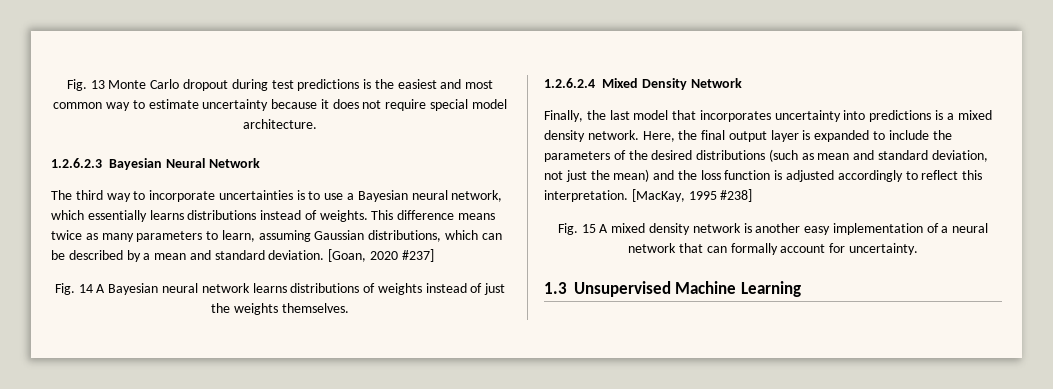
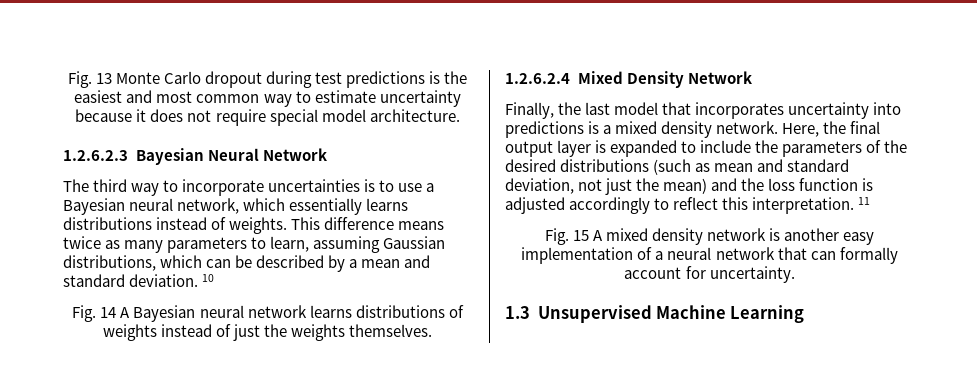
[328,249,434,262] [Goan, 2020 #237] -> [202,274,215,282] 10
[631,189,753,202] [MacKay, 1995 #238] -> [858,197,871,205] 11

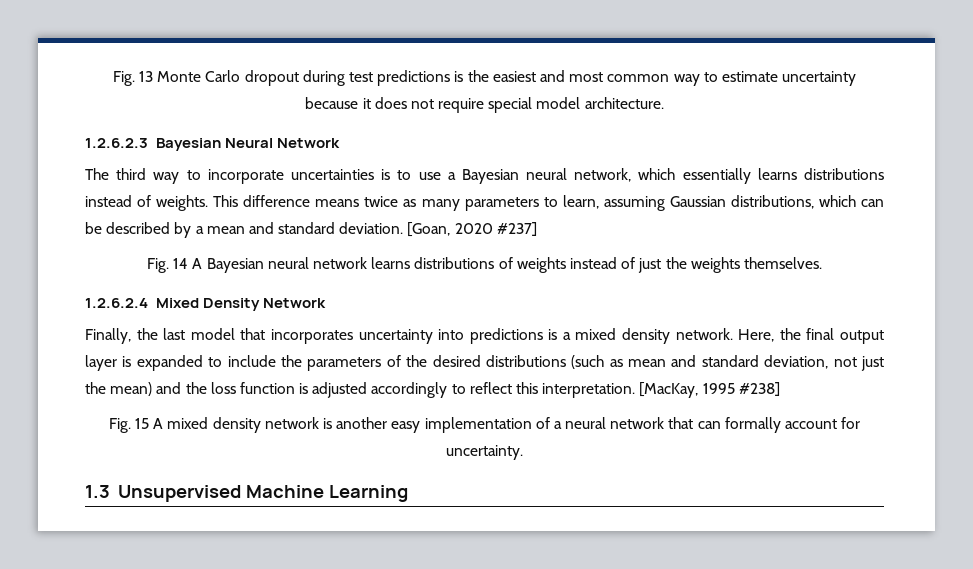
[202,274,215,282] 10 -> [407,222,537,237] [Goan, 2020 #237]
[858,197,871,205] 11 -> [639,382,780,398] [MacKay, 1995 #238]

